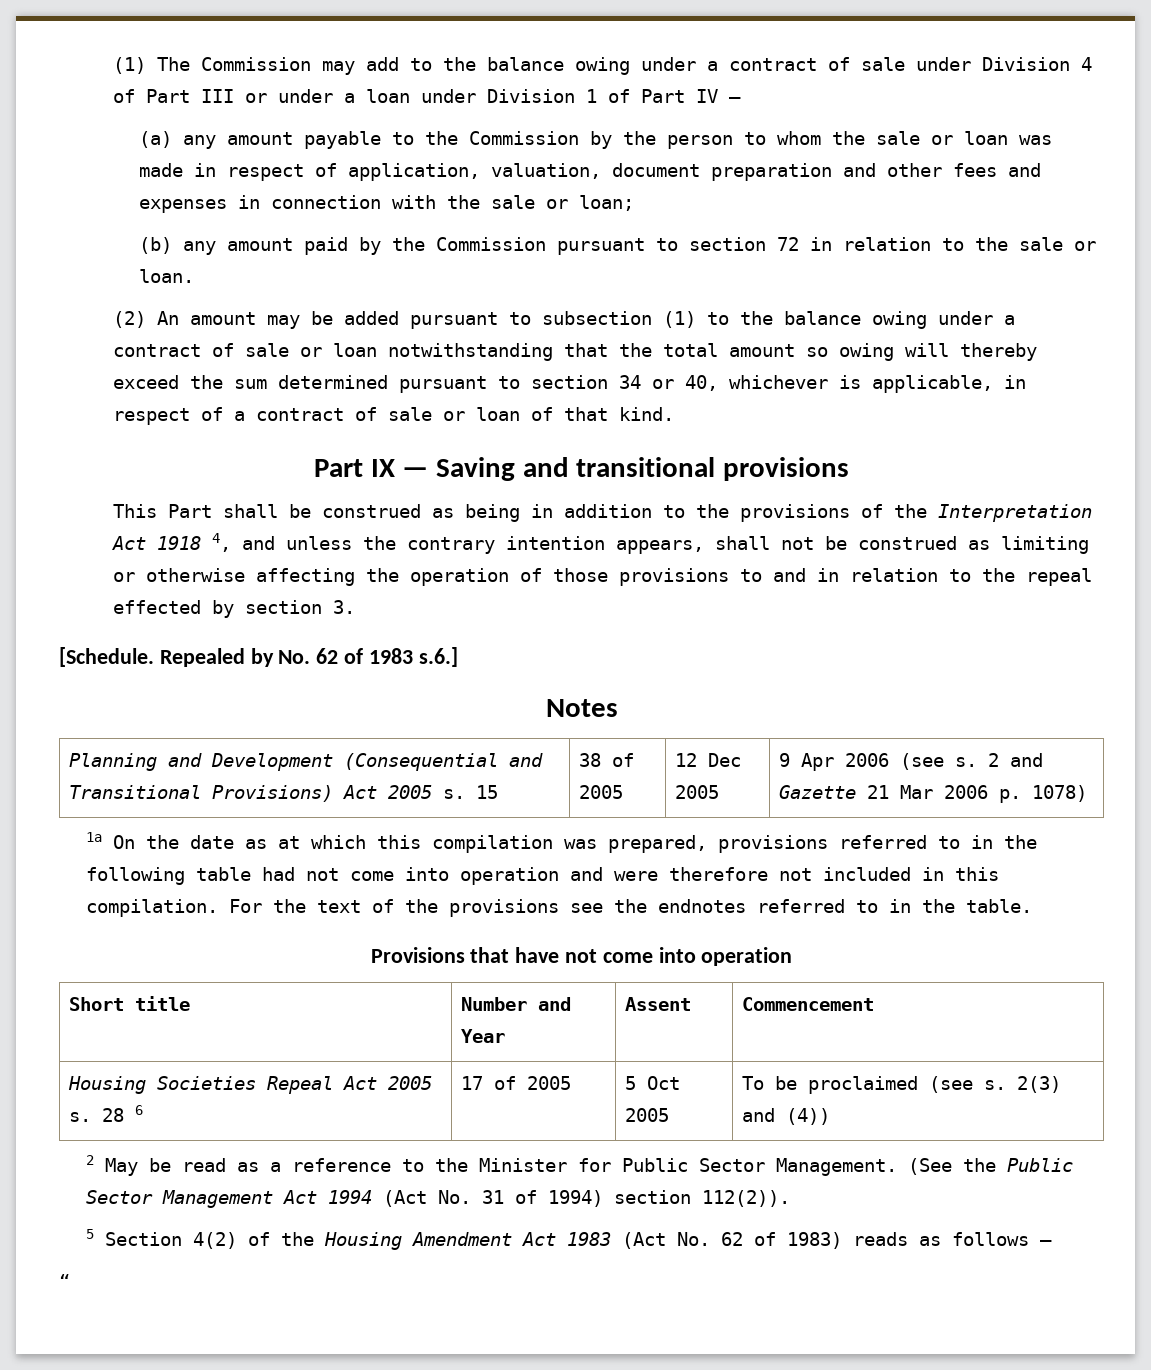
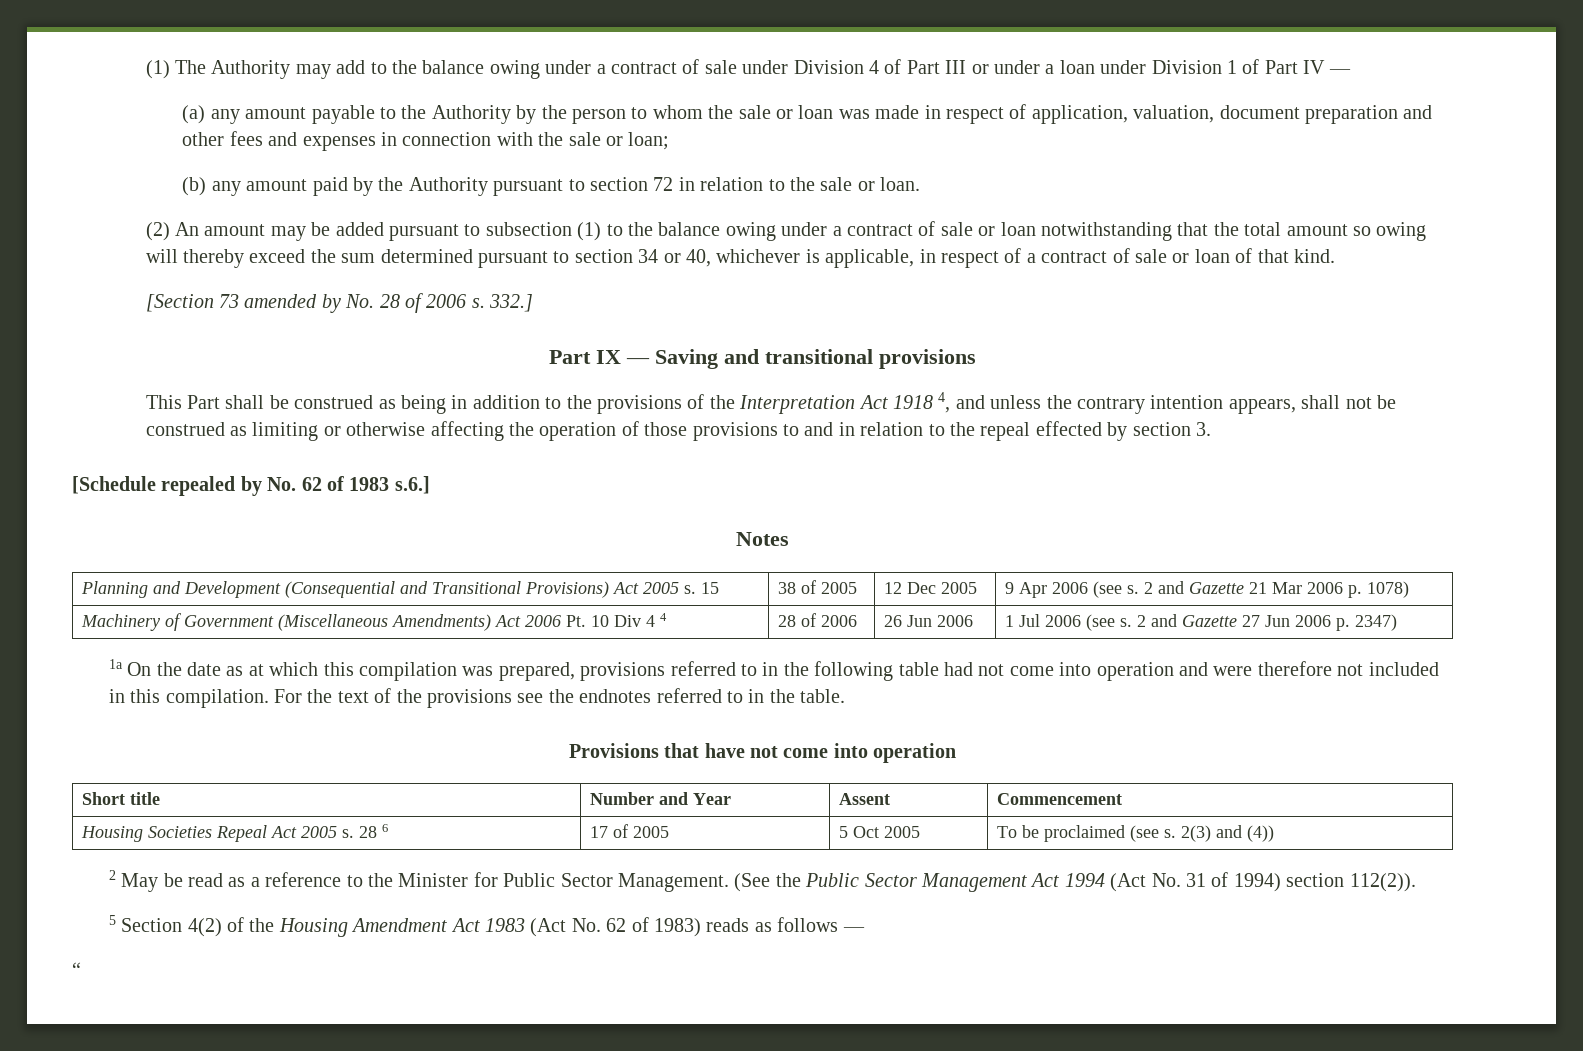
[200,57,311,71] Commission -> [211,60,291,79] Authority
[469,131,580,145] Commission -> [431,105,511,124] Authority
[436,237,547,251] Commission -> [408,177,488,196] Authority
(674, 414) none -> [145,293,534,313] // [Section 73 amended by No. 28 of 2006 s. 332.]
[59,647,245,667] [Schedule. Repealed -> [72,476,236,496] [Schedule repealed
(1087, 793) none -> [80,613,667,631] [777,613,857,627] [883,615,973,627] [1004,614,1397,631] // Machinery of Government (Miscellaneous Amendments) Act 2006 Pt. 10 Div 4 4 | 28 of 2006 | 26 Jun 2006 | 1 Jul 2006 (see s. 2 and Gazette 27 Jun 2006 p. 2347)

